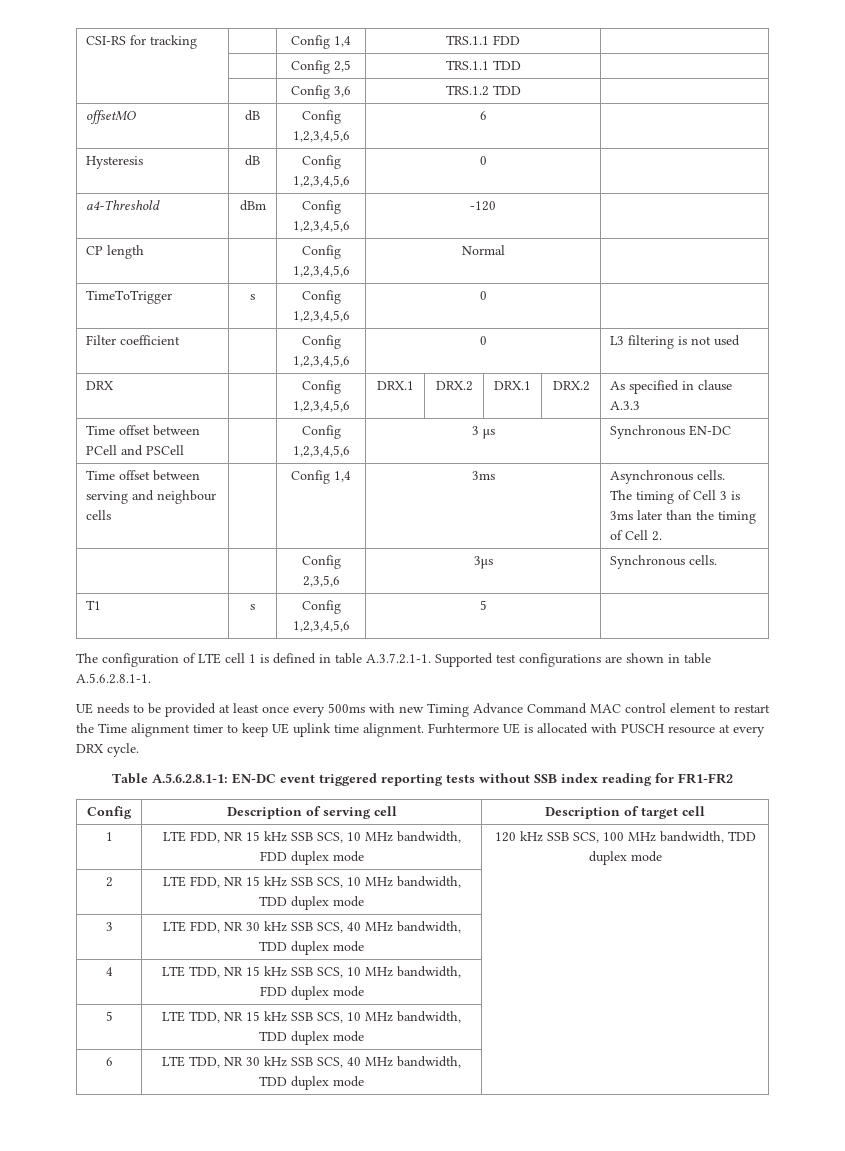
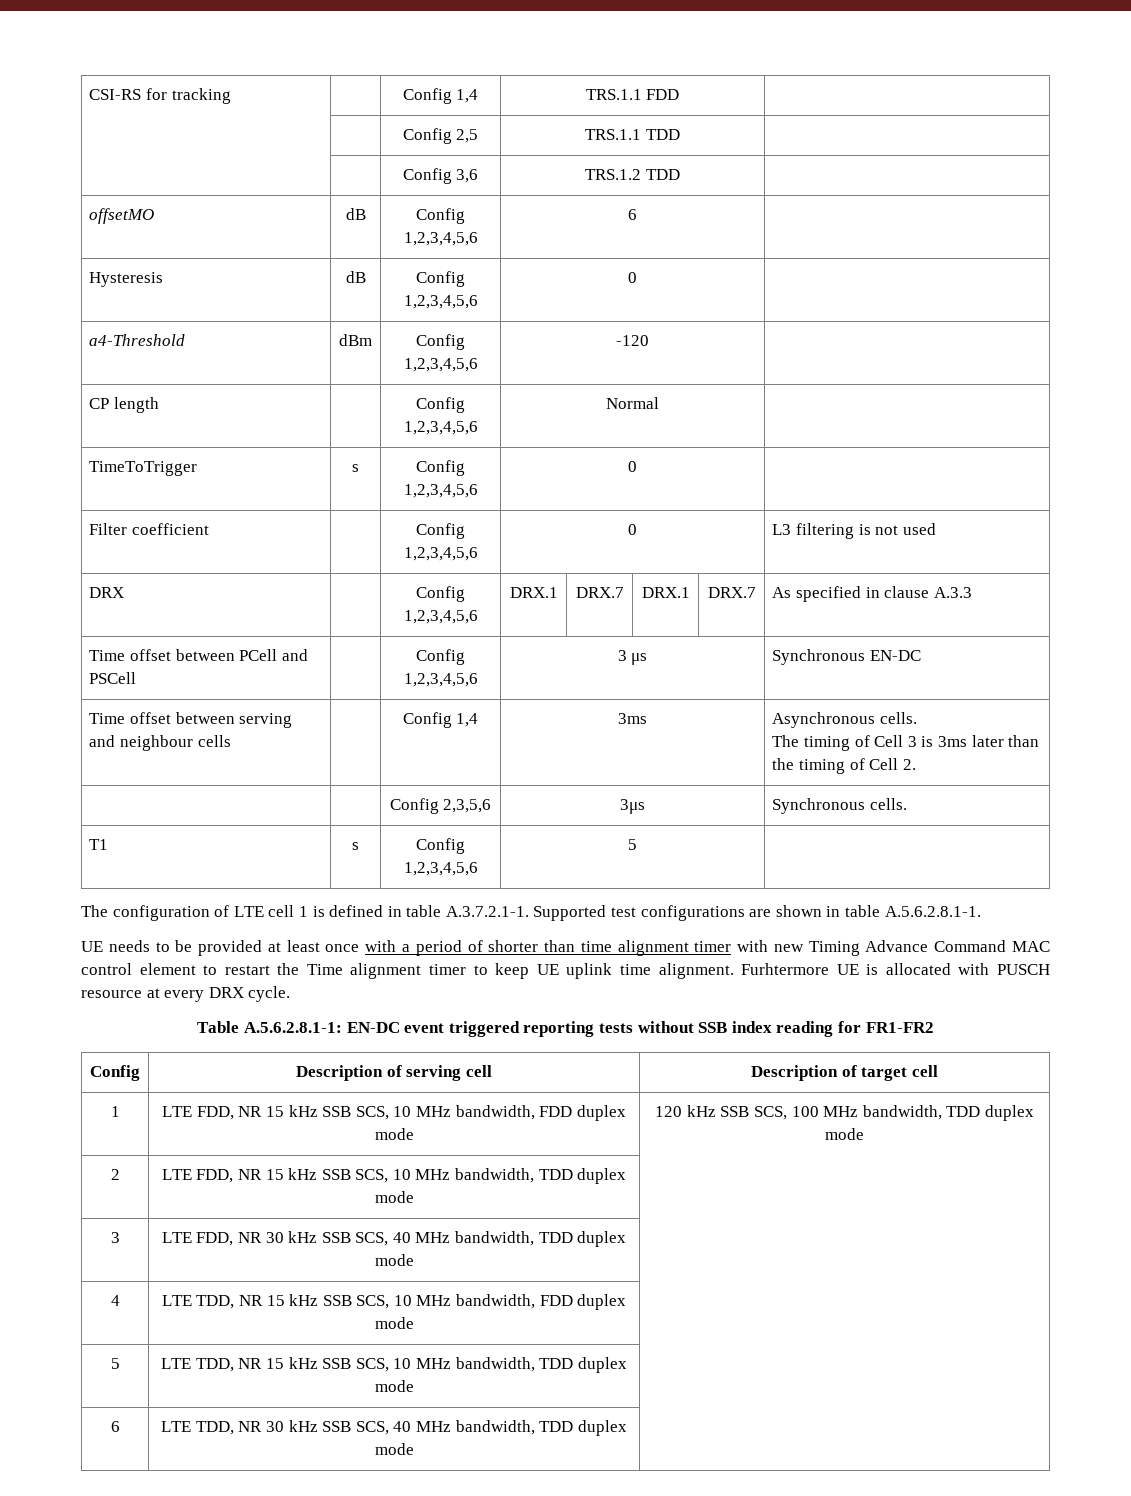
[435,381,473,391] [494,381,531,390] [552,381,590,391] DRX.2 | DRX.1 | DRX.2 -> [575,587,624,598] [641,587,690,598] [707,587,756,598] DRX.7 | DRX.1 | DRX.7
[293,703,365,717] every 500ms -> [365,940,732,956] with a period of shorter than time alignment timer

